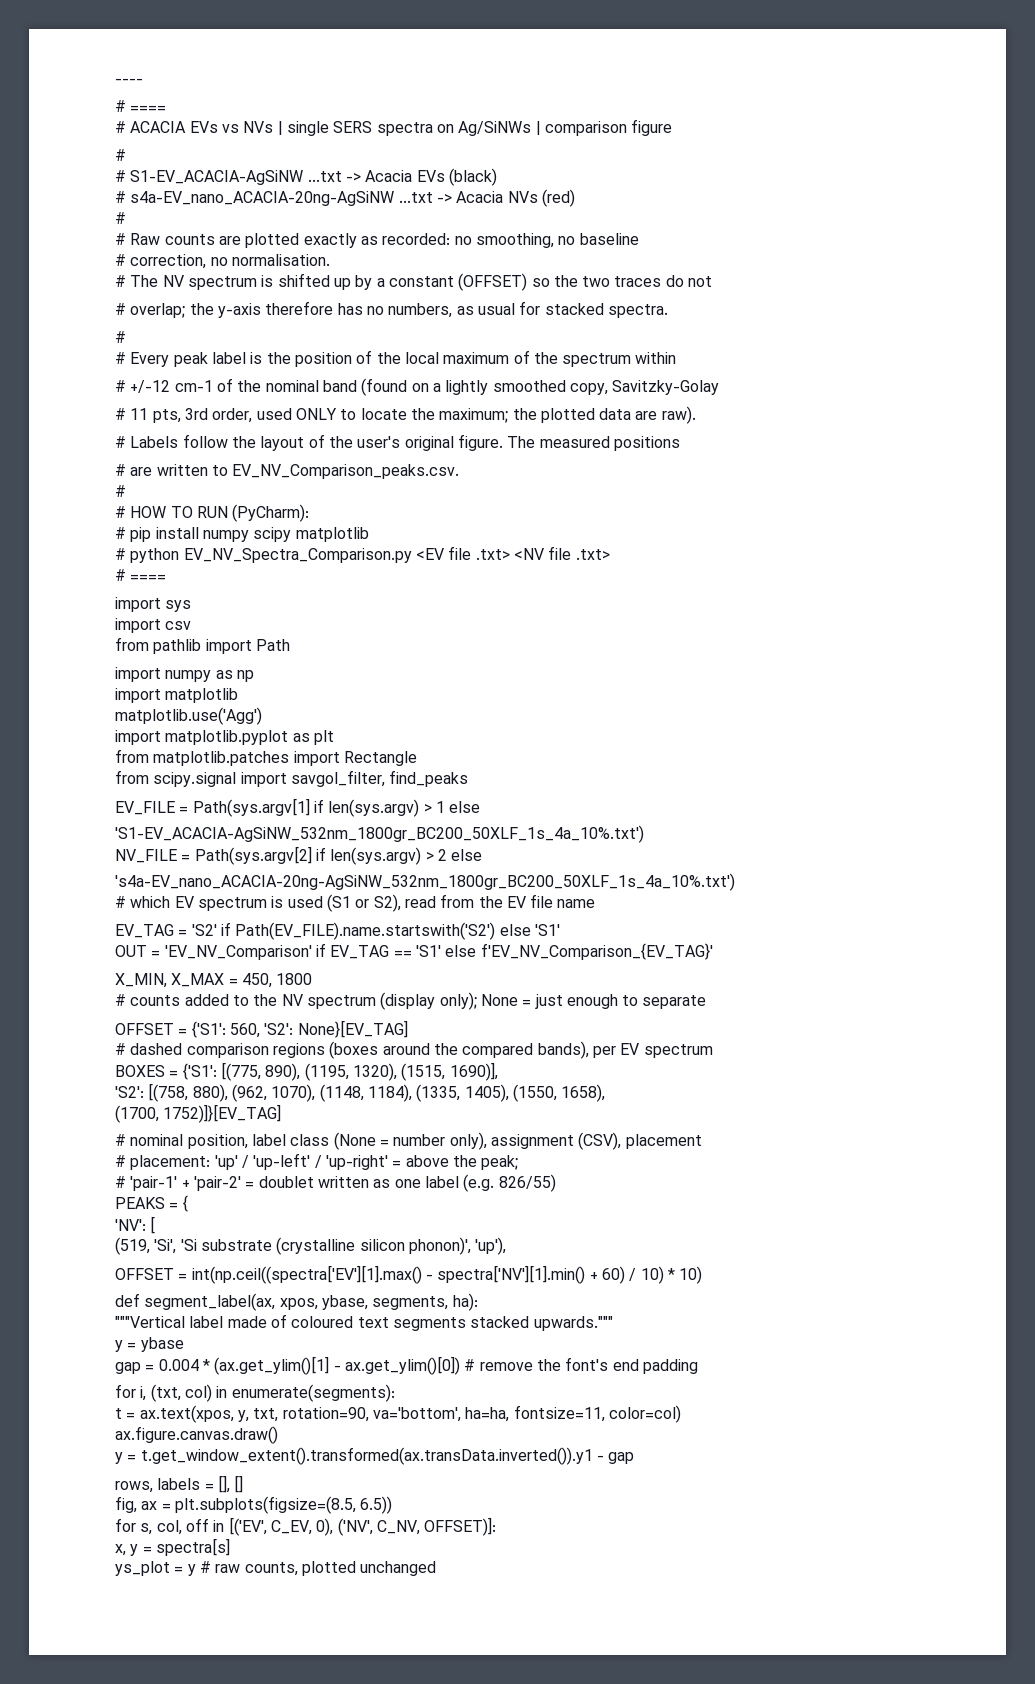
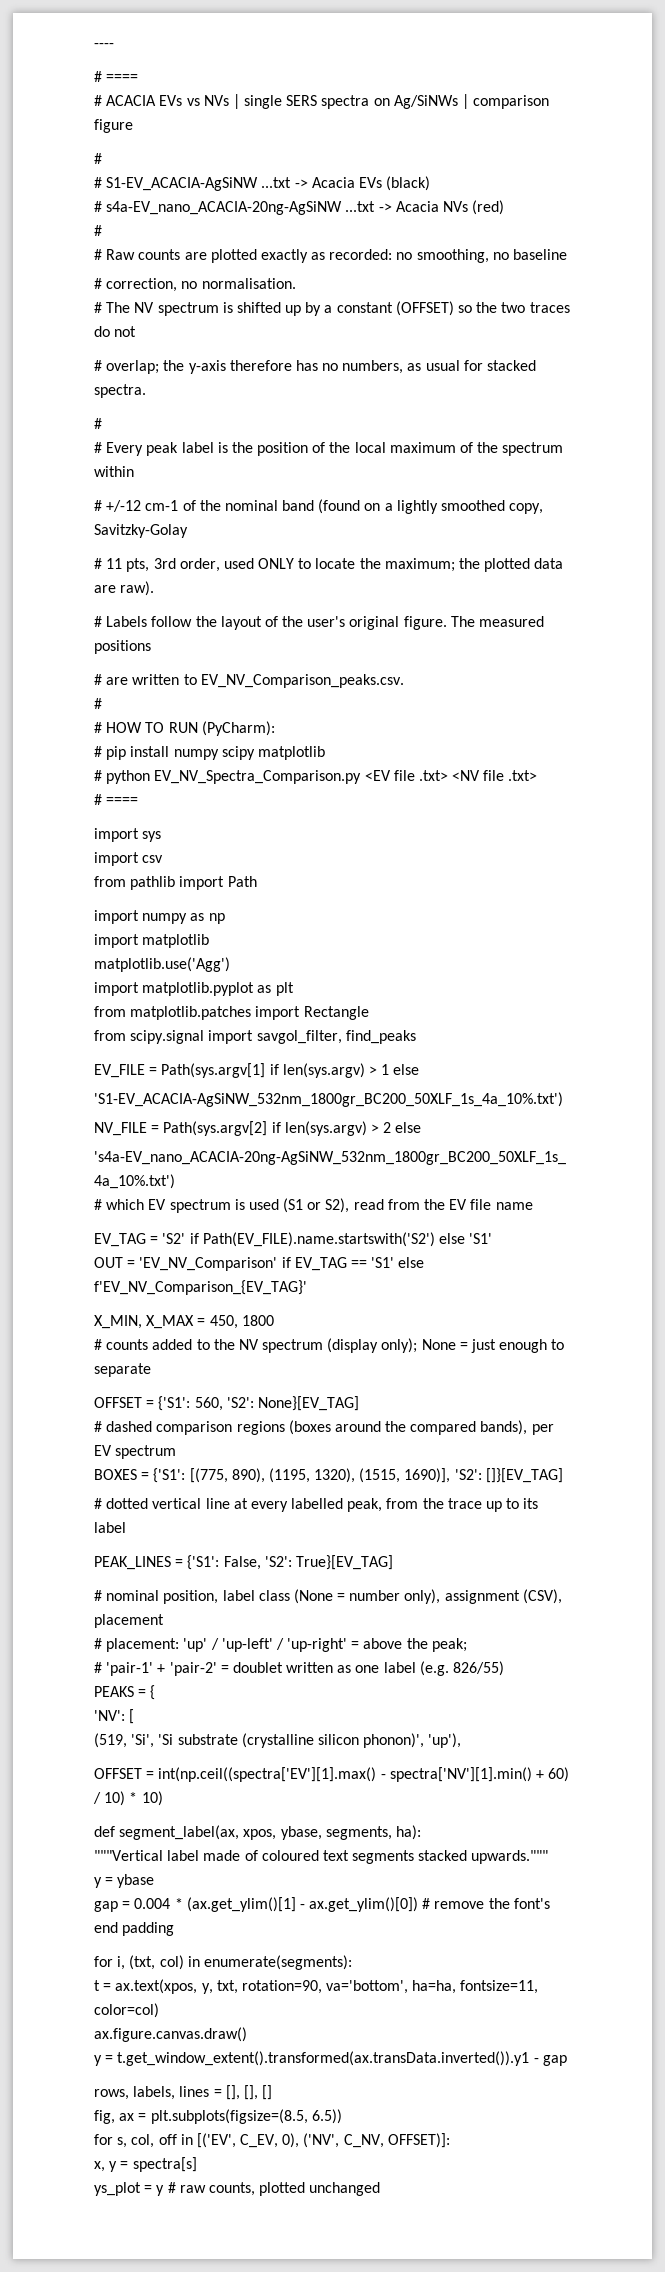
[115,1083,606,1102] [115,1104,282,1123] // 'S2': [(758, 880), (962, 1070), (1148, 1184), (1335, 1405), (1550, 1658), // (1700, 1752)]}[EV_TAG] -> [454,1468,563,1483] [94,1498,539,1512] [94,1522,126,1533] [94,1555,393,1570] 'S2': []}[EV_TAG] // # dotted vertical line at every labelled peak, from the trace up to its label // PEAK_LINES = {'S1': False, 'S2': True}[EV_TAG]
[157,1478,201,1490] labels -> [133,2086,210,2100] labels, lines
(230, 1484) none -> [243,2085,258,2100] [],

